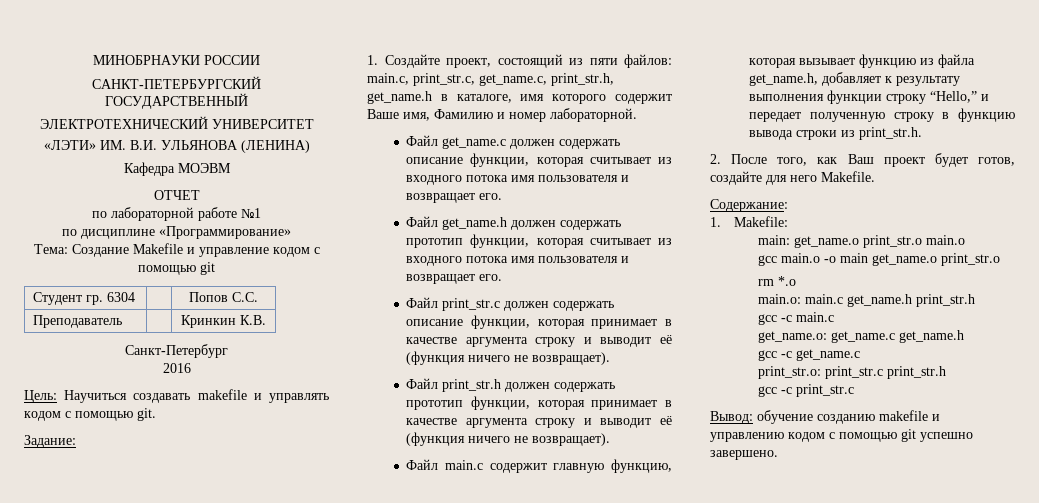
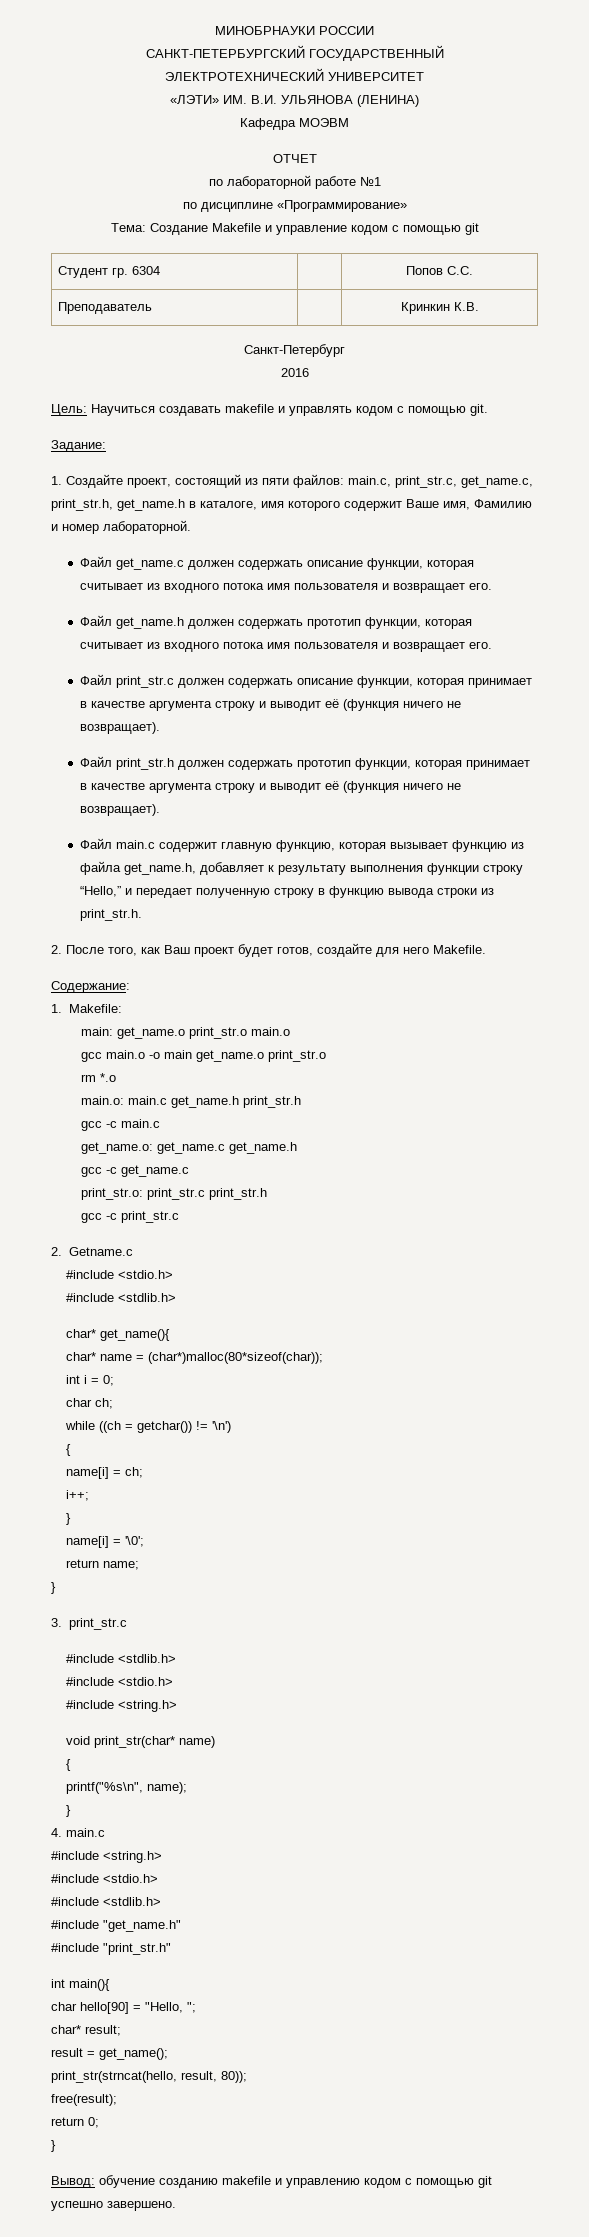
(854, 390) none -> [51,1247,133,1256] [65,1270,173,1279] [65,1293,176,1302] [65,1329,170,1341] [65,1352,323,1364] [65,1375,114,1386] [65,1398,113,1409] [64,1421,231,1433] [65,1444,71,1456] [65,1467,143,1479] [65,1490,89,1501] [65,1513,71,1525] [65,1536,144,1548] [65,1559,139,1570] [51,1582,56,1594] [51,1618,127,1630] [65,1654,176,1663] [65,1677,173,1686] [65,1700,177,1712] [65,1736,215,1748] [65,1759,71,1771] [65,1782,187,1794] [65,1805,71,1817] [51,1828,105,1837] [51,1851,162,1863] [51,1874,158,1883] [51,1897,161,1906] [51,1920,181,1932] [51,1943,171,1955] [51,1979,110,1991] [51,2002,196,2014] [51,2025,121,2036] [51,2048,168,2060] [51,2071,247,2083] [51,2094,117,2106] [51,2117,99,2128] [51,2140,56,2152] // 2. Getname.c // #include <stdio.h> // #include <stdlib.h> // char* get_name(){ // char* name = (char*)malloc(80*sizeof(char)); // int i = 0; // char ch; // while ((ch = getchar()) != '\n') // { // name[i] = ch; // i++; // } // name[i] = '\0'; // return name; // } // 3. print_str.c // #include <stdlib.h> // #include <stdio.h> // #include <string.h> // void print_str(char* name) // { // printf("%s\n", name); // } // 4. main.c // #include <string.h> // #include <stdio.h> // #include <stdlib.h> // #include "get_name.h" // #include "print_str.h" // int main(){ // char hello[90] = "Hello, "; // char* result; // result = get_name(); // print_str(strncat(hello, result, 80)); // free(result); // return 0; // }

